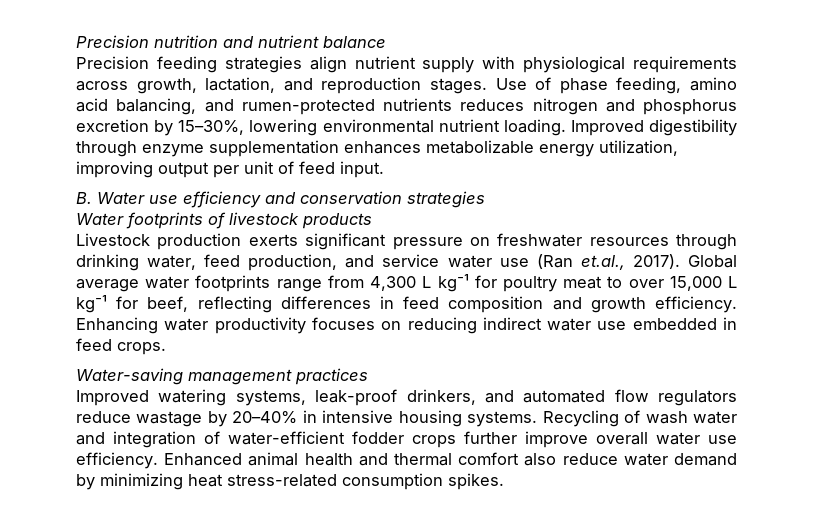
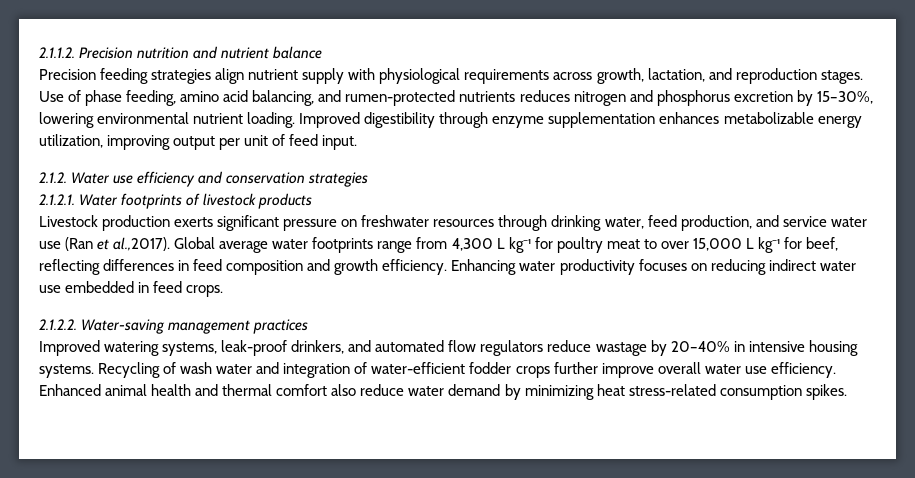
(76, 41) none -> [39,47,75,58] 2.1.1.2.
[76,192,92,204] B. -> [39,172,67,183] 2.1.2.
(485, 199) none -> [39,194,75,205] 2.1.2.1.
[580,254,680,270] et.al., 2017). -> [97,237,171,251] et al.,2017).
(166, 348) none -> [39,319,77,330] 2.1.2.2.

